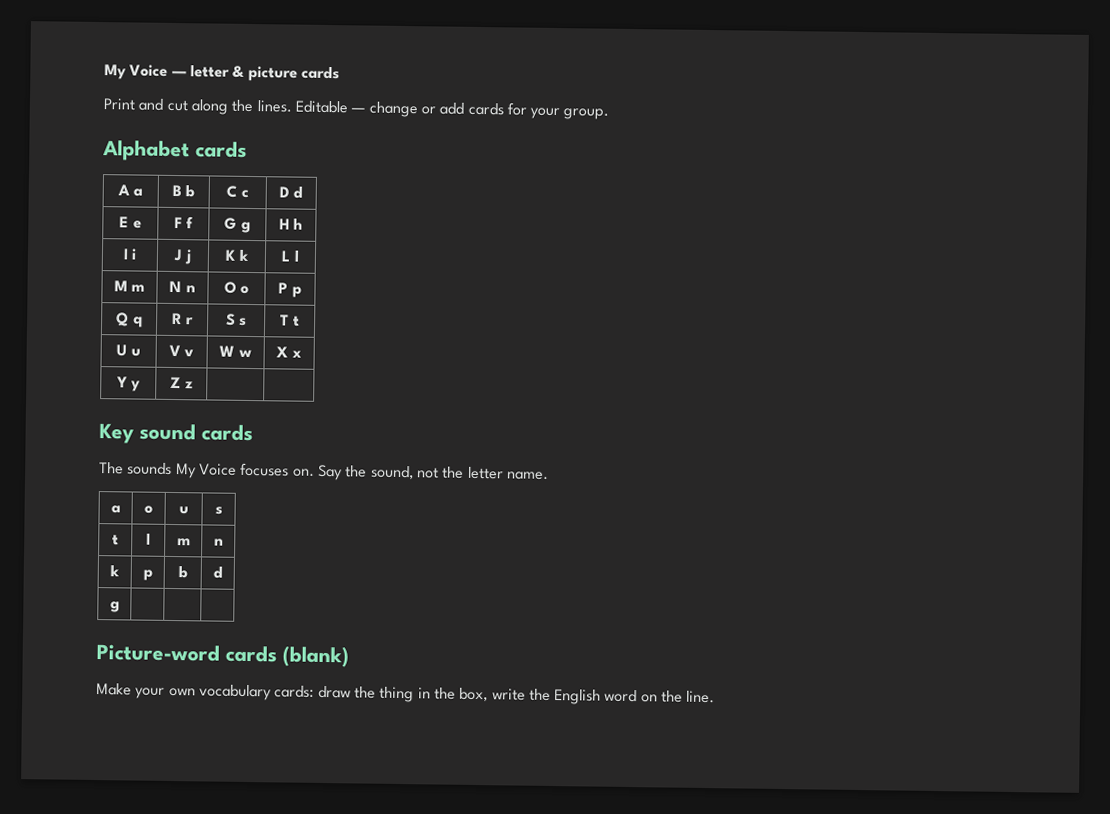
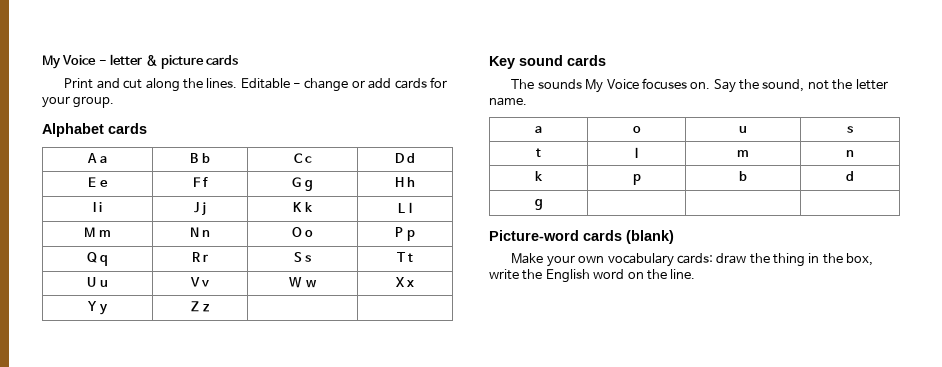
[104,64,187,80] My Voice — -> [42,55,107,69] My Voice -
[351,107,366,113] — -> [293,83,302,88] -

